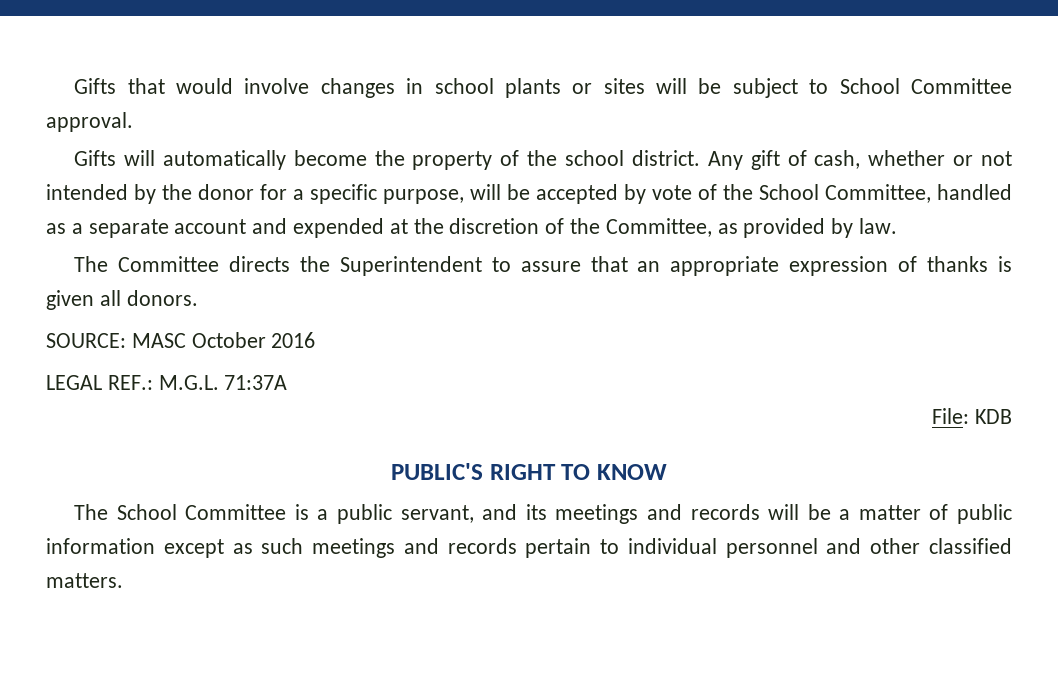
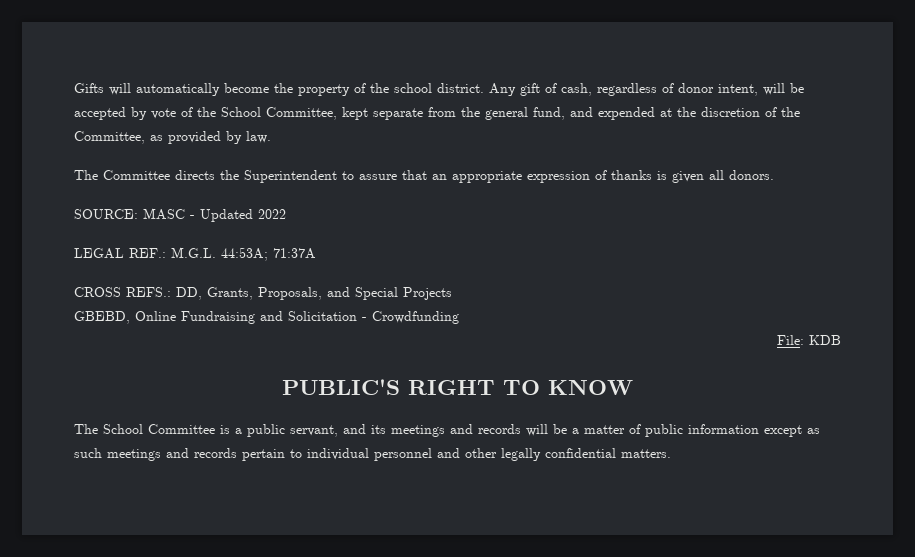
[74,78,1013,98] [46,112,133,132] [74,150,117,166] Gifts that would involve changes in school plants or sites will be subject to School Committee approval. // Gifts -> [74,83,104,93] Gifts
[868,150,1013,166] [46,184,464,204] whether or not intended by the donor for a specific purpose, -> [597,83,758,96] regardless of donor intent,
[937,184,1012,200] [46,219,247,238] handled as a separate account -> [342,107,565,120] kept separate from the general fund,
[191,332,316,348] October 2016 -> [190,209,286,222] - Updated 2022
(219, 382) none -> [221,247,268,261] 44:53A;
(288, 382) none -> [74,287,452,300] [74,311,459,324] // CROSS REFS.: DD, Grants, Proposals, and Special Projects // GBEBD, Online Fundraising and Solicitation - Crowdfunding
[928,538,1012,554] classified -> [501,448,616,461] legally confidential

